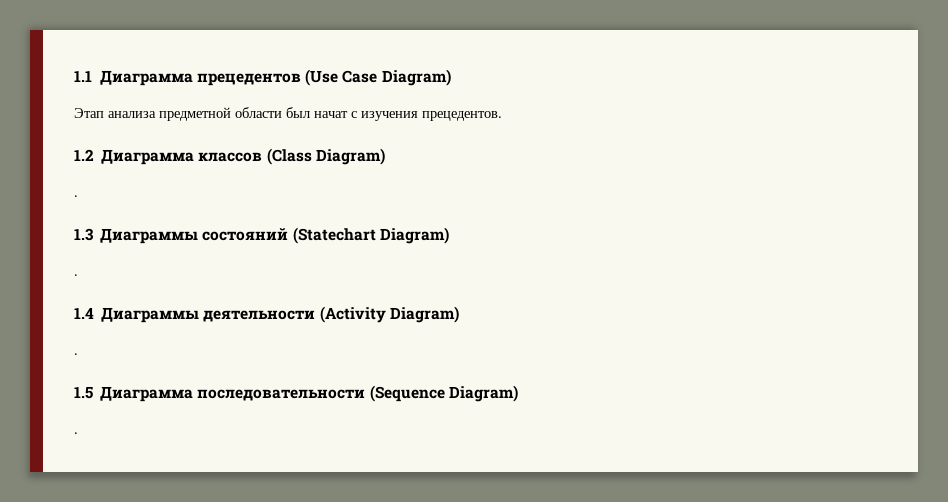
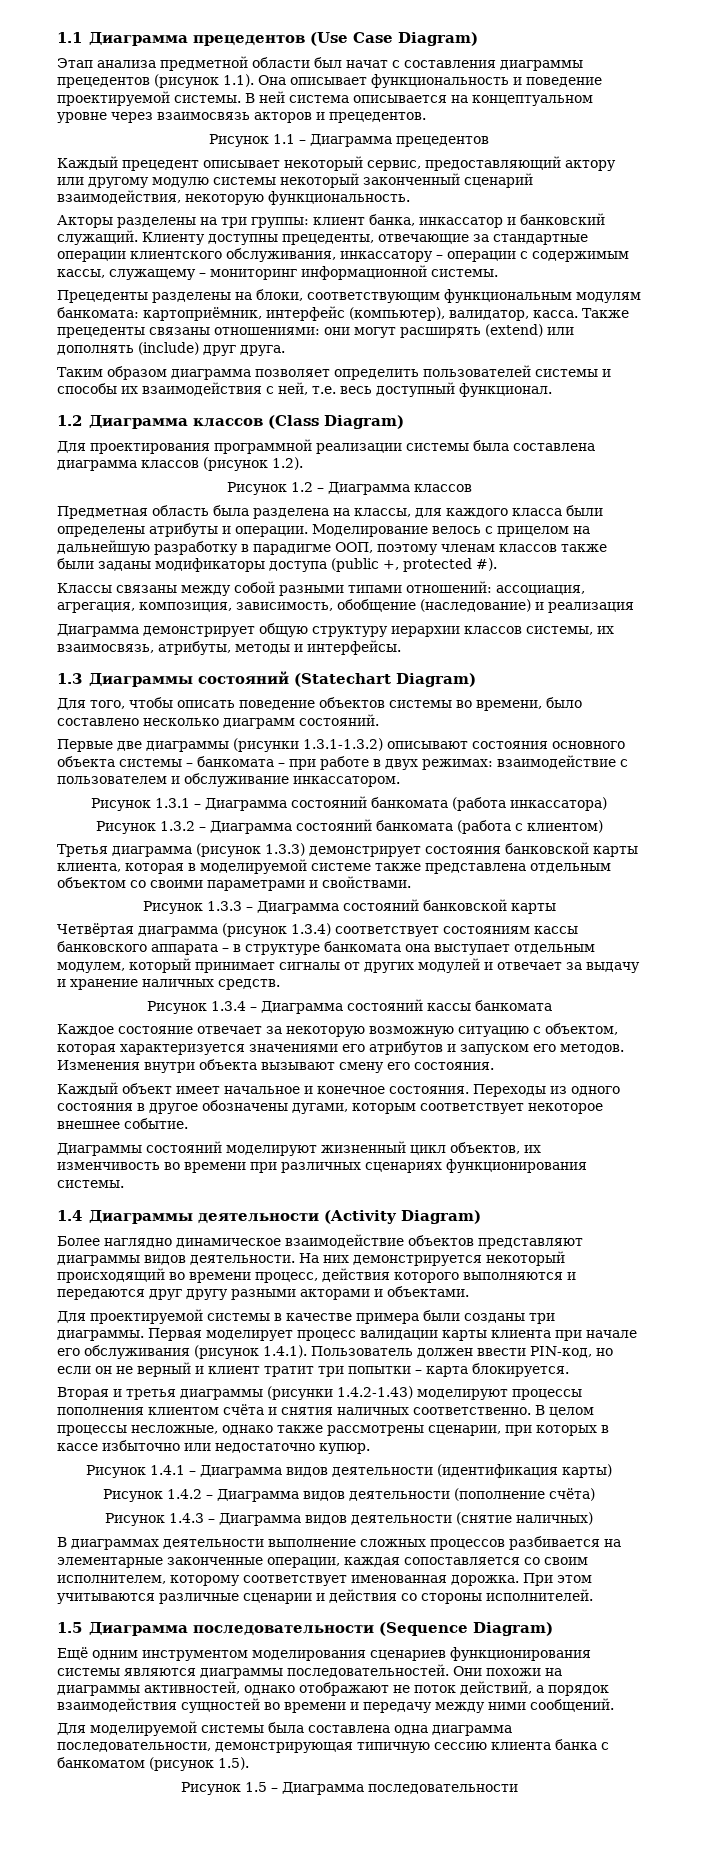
[361,111,502,121] изучения прецедентов. -> [404,60,583,71] [57,74,602,88] [57,91,593,106] [57,112,426,123] [209,134,489,147] [57,156,616,171] [57,173,533,188] [57,190,410,205] [57,213,605,228] [57,230,588,245] [57,248,629,262] [57,265,498,280] [57,289,641,303] [57,306,629,321] [57,324,574,338] [57,342,285,356] [57,365,611,380] [57,382,552,397] составления диаграммы прецедентов (рисунок 1.1). Она описывает функциональность и поведение проектируемой системы. В ней система описывается на концептуальном уровне через взаимосвязь акторов и прецедентов. // Рисунок 1.1 – Диаграмма прецедентов // Каждый прецедент описывает некоторый сервис, предоставляющий актору или другому модулю системы некоторый законченный сценарий взаимодействия, некоторую функциональность. // Акторы разделены на три группы: клиент банка, инкассатор и банковский служащий. Клиенту доступны прецеденты, отвечающие за стандартные операции клиентского обслуживания, инкассатору – операции с содержимым кассы, служащему – мониторинг информационной системы. // Прецеденты разделены на блоки, соответствующим функциональным модулям банкомата: картоприёмник, интерфейс (компьютер), валидатор, касса. Также прецеденты связаны отношениями: они могут расширять (extend) или дополнять (include) друг друга. // Таким образом диаграмма позволяет определить пользователей системы и способы их взаимодействия с ней, т.е. весь доступный функционал.
[74,195,78,197] . -> [57,439,595,454] [57,457,303,471] [226,482,472,495] [57,505,603,519] [57,523,590,537] [57,540,607,555] [57,558,497,572] [57,581,585,596] [57,599,634,613] [57,623,614,637] [57,640,401,655] Для проектирования программной реализации системы была составлена диаграмма классов (рисунок 1.2). // Рисунок 1.2 – Диаграмма классов // Предметная область была разделена на классы, для каждого класса были определены атрибуты и операции. Моделирование велось с прицелом на дальнейшую разработку в парадигме ООП, поэтому членам классов также были заданы модификаторы доступа (public +, protected #). // Классы связаны между собой разными типами отношений: ассоциация, агрегация, композиция, зависимость, обобщение (наследование) и реализация // Диаграмма демонстрирует общую структуру иерархии классов системы, их взаимосвязь, атрибуты, методы и интерфейсы.
[74,274,78,276] . -> [57,697,582,711] [57,714,379,729] [57,738,625,752] [57,755,628,770] [57,773,400,787] [91,796,607,811] [95,819,603,834] [57,842,638,857] [57,859,611,874] [57,876,411,891] [142,899,556,914] [57,923,578,937] [57,941,595,955] [57,958,640,973] [57,979,280,990] [146,999,552,1014] [57,1023,618,1037] [57,1041,624,1055] [57,1059,494,1073] [57,1082,620,1097] [57,1100,603,1114] [57,1118,188,1129] [57,1141,541,1156] [57,1159,587,1173] [57,1180,124,1188] Для того, чтобы описать поведение объектов системы во времени, было составлено несколько диаграмм состояний. // Первые две диаграммы (рисунки 1.3.1-1.3.2) описывают состояния основного объекта системы – банкомата – при работе в двух режимах: взаимодействие с пользователем и обслуживание инкассатором. // Рисунок 1.3.1 – Диаграмма состояний банкомата (работа инкассатора) // Рисунок 1.3.2 – Диаграмма состояний банкомата (работа с клиентом) // Третья диаграмма (рисунок 1.3.3) демонстрирует состояния банковской карты клиента, которая в моделируемой системе также представлена отдельным объектом со своими параметрами и свойствами. // Рисунок 1.3.3 – Диаграмма состояний банковской карты // Четвёртая диаграмма (рисунок 1.3.4) соответствует состояниям кассы банковского аппарата – в структуре банкомата она выступает отдельным модулем, который принимает сигналы от других модулей и отвечает за выдачу и хранение наличных средств. // Рисунок 1.3.4 – Диаграмма состояний кассы банкомата // Каждое состояние отвечает за некоторую возможную ситуацию с объектом, которая характеризуется значениями его атрибутов и запуском его методов. Изменения внутри объекта вызывают смену его состояния. // Каждый объект имеет начальное и конечное состояния. Переходы из одного состояния в другое обозначены дугами, которым соответствует некоторое внешнее событие. // Диаграммы состояний моделируют жизненный цикл объектов, их изменчивость во времени при различных сценариях функционирования системы.
[74,353,78,355] . -> [57,1234,583,1249] [57,1251,565,1266] [57,1268,576,1283] [57,1286,469,1300] [57,1309,555,1324] [57,1328,637,1341] [57,1345,613,1359] [57,1362,569,1377] [57,1386,582,1400] [57,1404,594,1417] [57,1425,609,1436] [57,1440,370,1454] [86,1464,612,1478] [103,1488,595,1502] [105,1512,593,1526] [57,1536,621,1550] [57,1557,588,1568] [57,1573,592,1586] [57,1589,593,1604] Более наглядно динамическое взаимодействие объектов представляют диаграммы видов деятельности. На них демонстрируется некоторый происходящий во времени процесс, действия которого выполняются и передаются друг другу разными акторами и объектами. // Для проектируемой системы в качестве примера были созданы три диаграммы. Первая моделирует процесс валидации карты клиента при начале его обслуживания (рисунок 1.4.1). Пользователь должен ввести PIN-код, но если он не верный и клиент тратит три попытки – карта блокируется. // Вторая и третья диаграммы (рисунки 1.4.2-1.43) моделируют процессы пополнения клиентом счёта и снятия наличных соответственно. В целом процессы несложные, однако также рассмотрены сценарии, при которых в кассе избыточно или недостаточно купюр. // Рисунок 1.4.1 – Диаграмма видов деятельности (идентификация карты) // Рисунок 1.4.2 – Диаграмма видов деятельности (пополнение счёта) // Рисунок 1.4.3 – Диаграмма видов деятельности (снятие наличных) // В диаграммах деятельности выполнение сложных процессов разбивается на элементарные законченные операции, каждая сопоставляется со своим исполнителем, которому соответствует именованная дорожка. При этом учитываются различные сценарии и действия со стороны исполнителей.
[74,432,78,434] . -> [57,1647,591,1661] [57,1664,562,1679] [57,1681,609,1696] [57,1698,614,1713] [57,1721,512,1736] [57,1739,609,1753] [57,1757,249,1771] [180,1782,518,1795] Ещё одним инструментом моделирования сценариев функционирования системы являются диаграммы последовательностей. Они похожи на диаграммы активностей, однако отображают не поток действий, а порядок взаимодействия сущностей во времени и передачу между ними сообщений. // Для моделируемой системы была составлена одна диаграмма последовательности, демонстрирующая типичную сессию клиента банка с банкоматом (рисунок 1.5). // Рисунок 1.5 – Диаграмма последовательности

